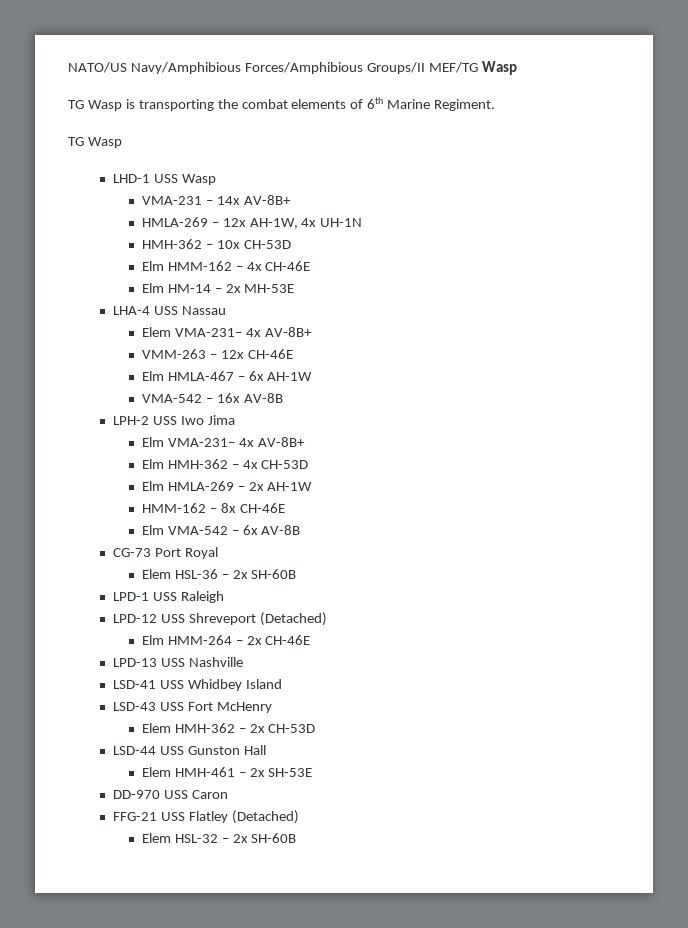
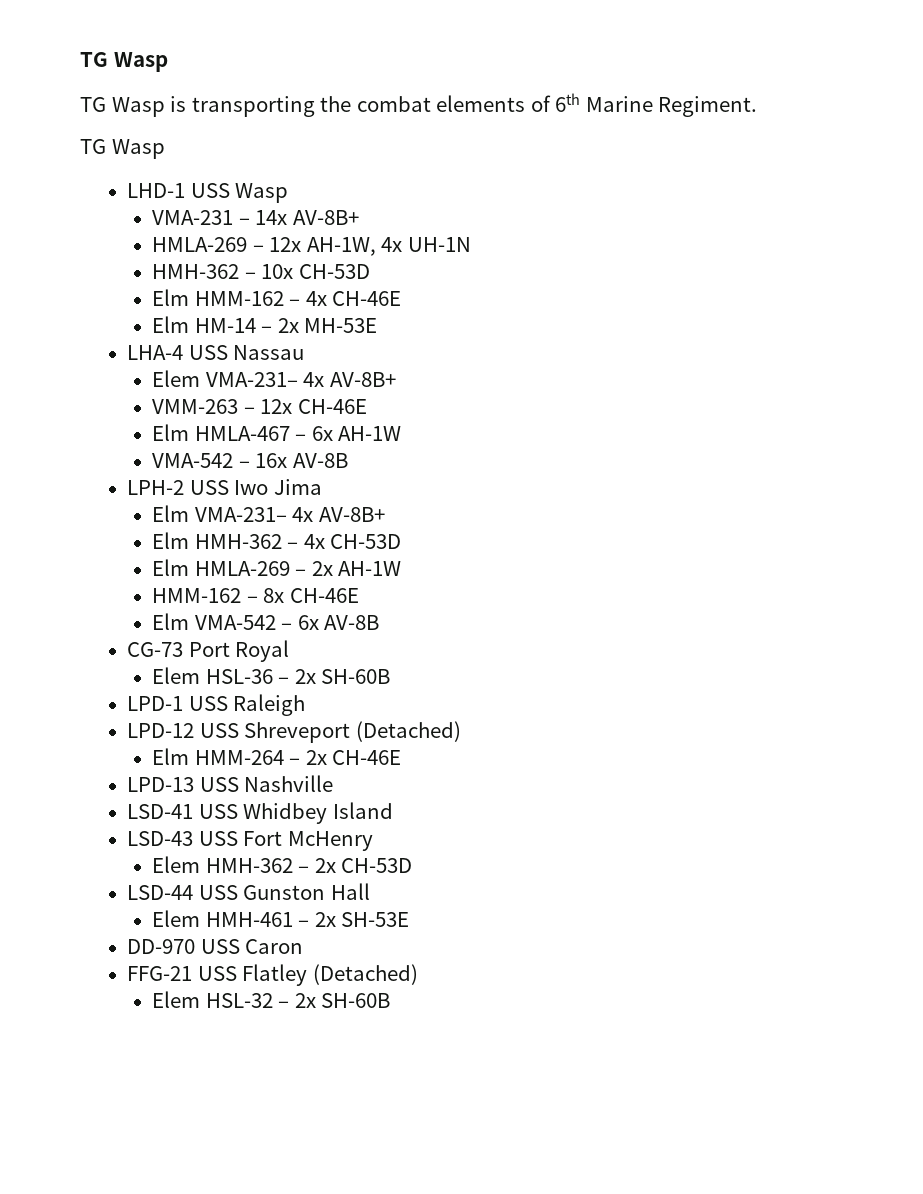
[68,62,478,74] NATO/US Navy/Amphibious Forces/Amphibious Groups/II MEF/TG -> [80,52,108,67] TG

